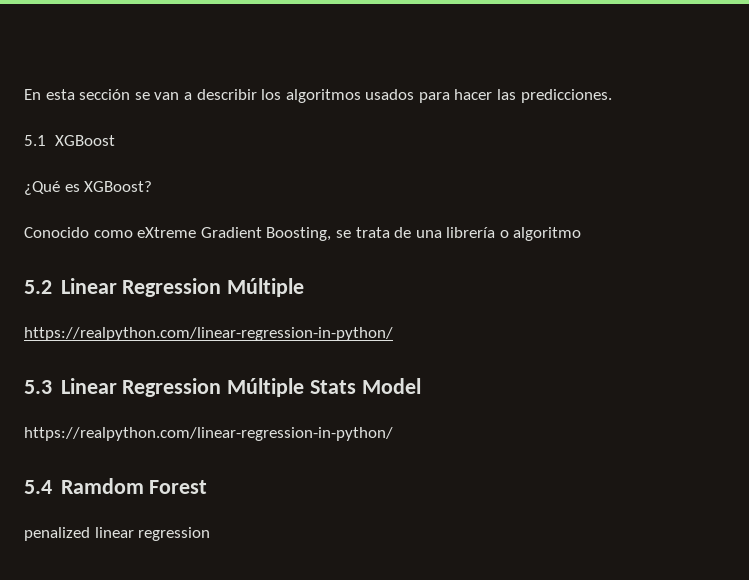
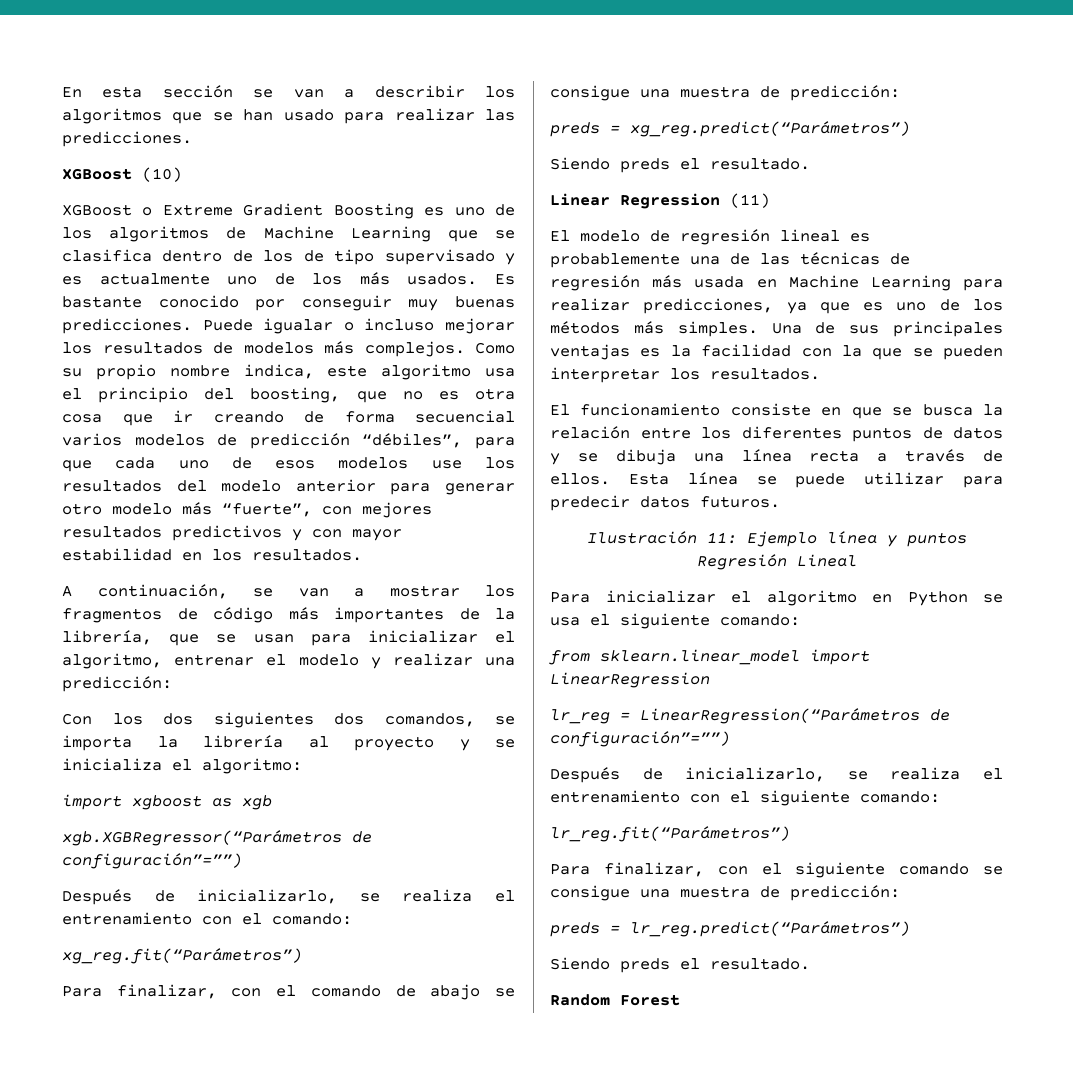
[365,89,493,103] usados para hacer -> [172,108,475,124] que se han usado para realizar
[24,135,115,146] [24,181,153,195] [24,227,582,241] [24,278,305,297] [24,327,393,341] [24,378,421,397] [24,427,393,441] [24,478,208,494] [24,527,211,541] 5.1 XGBoost // ¿Qué es XGBoost? // Conocido como eXtreme Gradient Boosting, se trata de una librería o algoritmo // 5.2 Linear Regression Múltiple // https://realpython.com/linear-regression-in-python/ // 5.3 Linear Regression Múltiple Stats Model // https://realpython.com/linear-regression-in-python/ // 5.4 Ramdom Forest // penalized linear regression -> [62,167,182,182] [62,203,515,219] [62,226,515,242] [62,249,515,265] [62,272,515,285] [62,295,515,311] [62,318,515,334] [62,341,515,357] [62,364,515,380] [62,387,516,403] [62,410,515,426] [62,433,515,449] [62,457,515,472] [62,479,515,495] [62,502,432,518] [62,525,402,541] [62,548,362,561] [62,584,515,599] [62,607,515,623] [62,630,515,646] [62,653,515,669] [62,676,172,692] [62,712,515,728] [62,735,515,751] [62,758,302,774] [62,794,272,810] [62,830,372,846] [62,853,242,869] [62,889,515,905] [62,912,352,925] [62,948,302,964] [62,984,515,1000] [550,85,900,101] [550,121,910,137] [550,157,810,173] [550,193,770,209] [550,229,870,245] [550,252,910,268] [550,275,1003,291] [550,298,1003,314] [550,321,1003,337] [550,344,1003,360] [550,367,820,383] [550,403,1004,419] [550,426,1003,442] [550,449,1003,465] [550,472,1003,488] [550,495,780,511] [586,531,967,547] [696,554,857,570] [550,590,1003,606] [550,613,800,629] [549,649,870,665] [550,672,710,688] [550,708,950,724] [550,731,730,747] [550,767,1003,783] [550,790,940,806] [550,826,790,842] [550,862,1003,878] [550,885,900,901] [550,921,910,937] [550,957,810,973] [550,994,680,1006] XGBoost (10) // XGBoost o Extreme Gradient Boosting es uno de los algoritmos de Machine Learning que se clasifica dentro de los de tipo supervisado y es actualmente uno de los más usados. Es bastante conocido por conseguir muy buenas predicciones. Puede igualar o incluso mejorar los resultados de modelos más complejos. Como su propio nombre indica, este algoritmo usa el principio del boosting, que no es otra cosa que ir creando de forma secuencial varios modelos de predicción “débiles”, para que cada uno de esos modelos use los resultados del modelo anterior para generar otro modelo más “fuerte”, con mejores resultados predictivos y con mayor estabilidad en los resultados. // A continuación, se van a mostrar los fragmentos de código más importantes de la librería, que se usan para inicializar el algoritmo, entrenar el modelo y realizar una predicción: // Con los dos siguientes dos comandos, se importa la librería al proyecto y se inicializa el algoritmo: // import xgboost as xgb // xgb.XGBRegressor(“Parámetros de configuración”=””) // Después de inicializarlo, se realiza el entrenamiento con el comando: // xg_reg.fit(“Parámetros”) // Para finalizar, con el comando de abajo se consigue una muestra de predicción: // preds = xg_reg.predict(“Parámetros”) // Siendo preds el resultado. // Linear Regression (11) // El modelo de regresión lineal es probablemente una de las técnicas de regresión más usada en Machine Learning para realizar predicciones, ya que es uno de los métodos más simples. Una de sus principales ventajas es la facilidad con la que se pueden interpretar los resultados. // El funcionamiento consiste en que se busca la relación entre los diferentes puntos de datos y se dibuja una línea recta a través de ellos. Esta línea se puede utilizar para predecir datos futuros. // Ilustración 11: Ejemplo línea y puntos Regresión Lineal // Para inicializar el algoritmo en Python se usa el siguiente comando: // from sklearn.linear_model import LinearRegression // lr_reg = LinearRegression(“Parámetros de configuración”=””) // Después de inicializarlo, se realiza el entrenamiento con el siguiente comando: // lr_reg.fit(“Parámetros”) // Para finalizar, con el siguiente comando se consigue una muestra de predicción: // preds = lr_reg.predict(“Parámetros”) // Siendo preds el resultado. // Random Forest

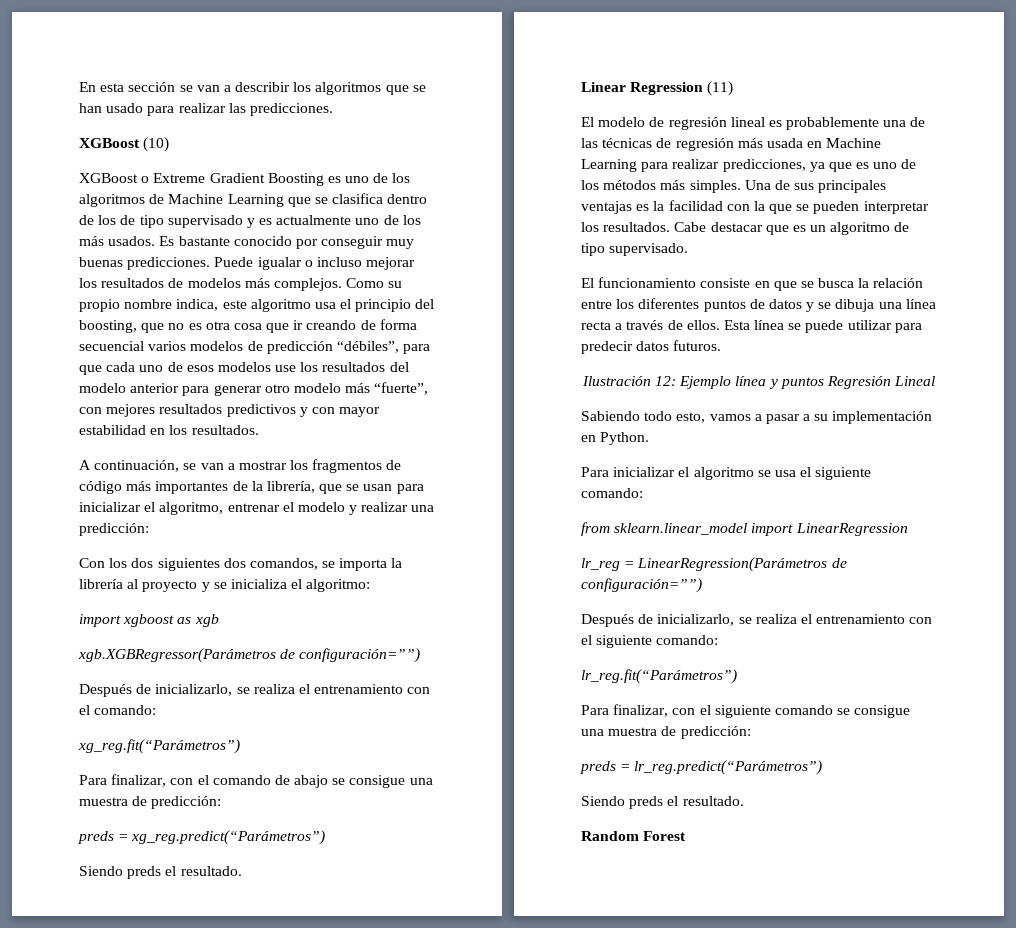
[62,830,372,846] [62,853,242,869] xgb.XGBRegressor(“Parámetros de configuración”=””) -> [78,648,421,663] xgb.XGBRegressor(Parámetros de configuración=””)
(820, 374) none -> [674,222,910,235] [581,243,689,256] Cabe destacar que es un algoritmo de tipo supervisado.
[706,532,737,544] 11: -> [655,376,677,386] 12:
(857, 560) none -> [581,411,933,424] [581,432,650,445] // Sabiendo todo esto, vamos a pasar a su implementación en Python.
[872,591,968,606] en Python -> (754, 473) none
[640,708,950,724] [550,731,730,747] LinearRegression(“Parámetros de configuración”=””) -> [637,557,847,572] [581,578,702,593] LinearRegression(Parámetros de configuración=””)

